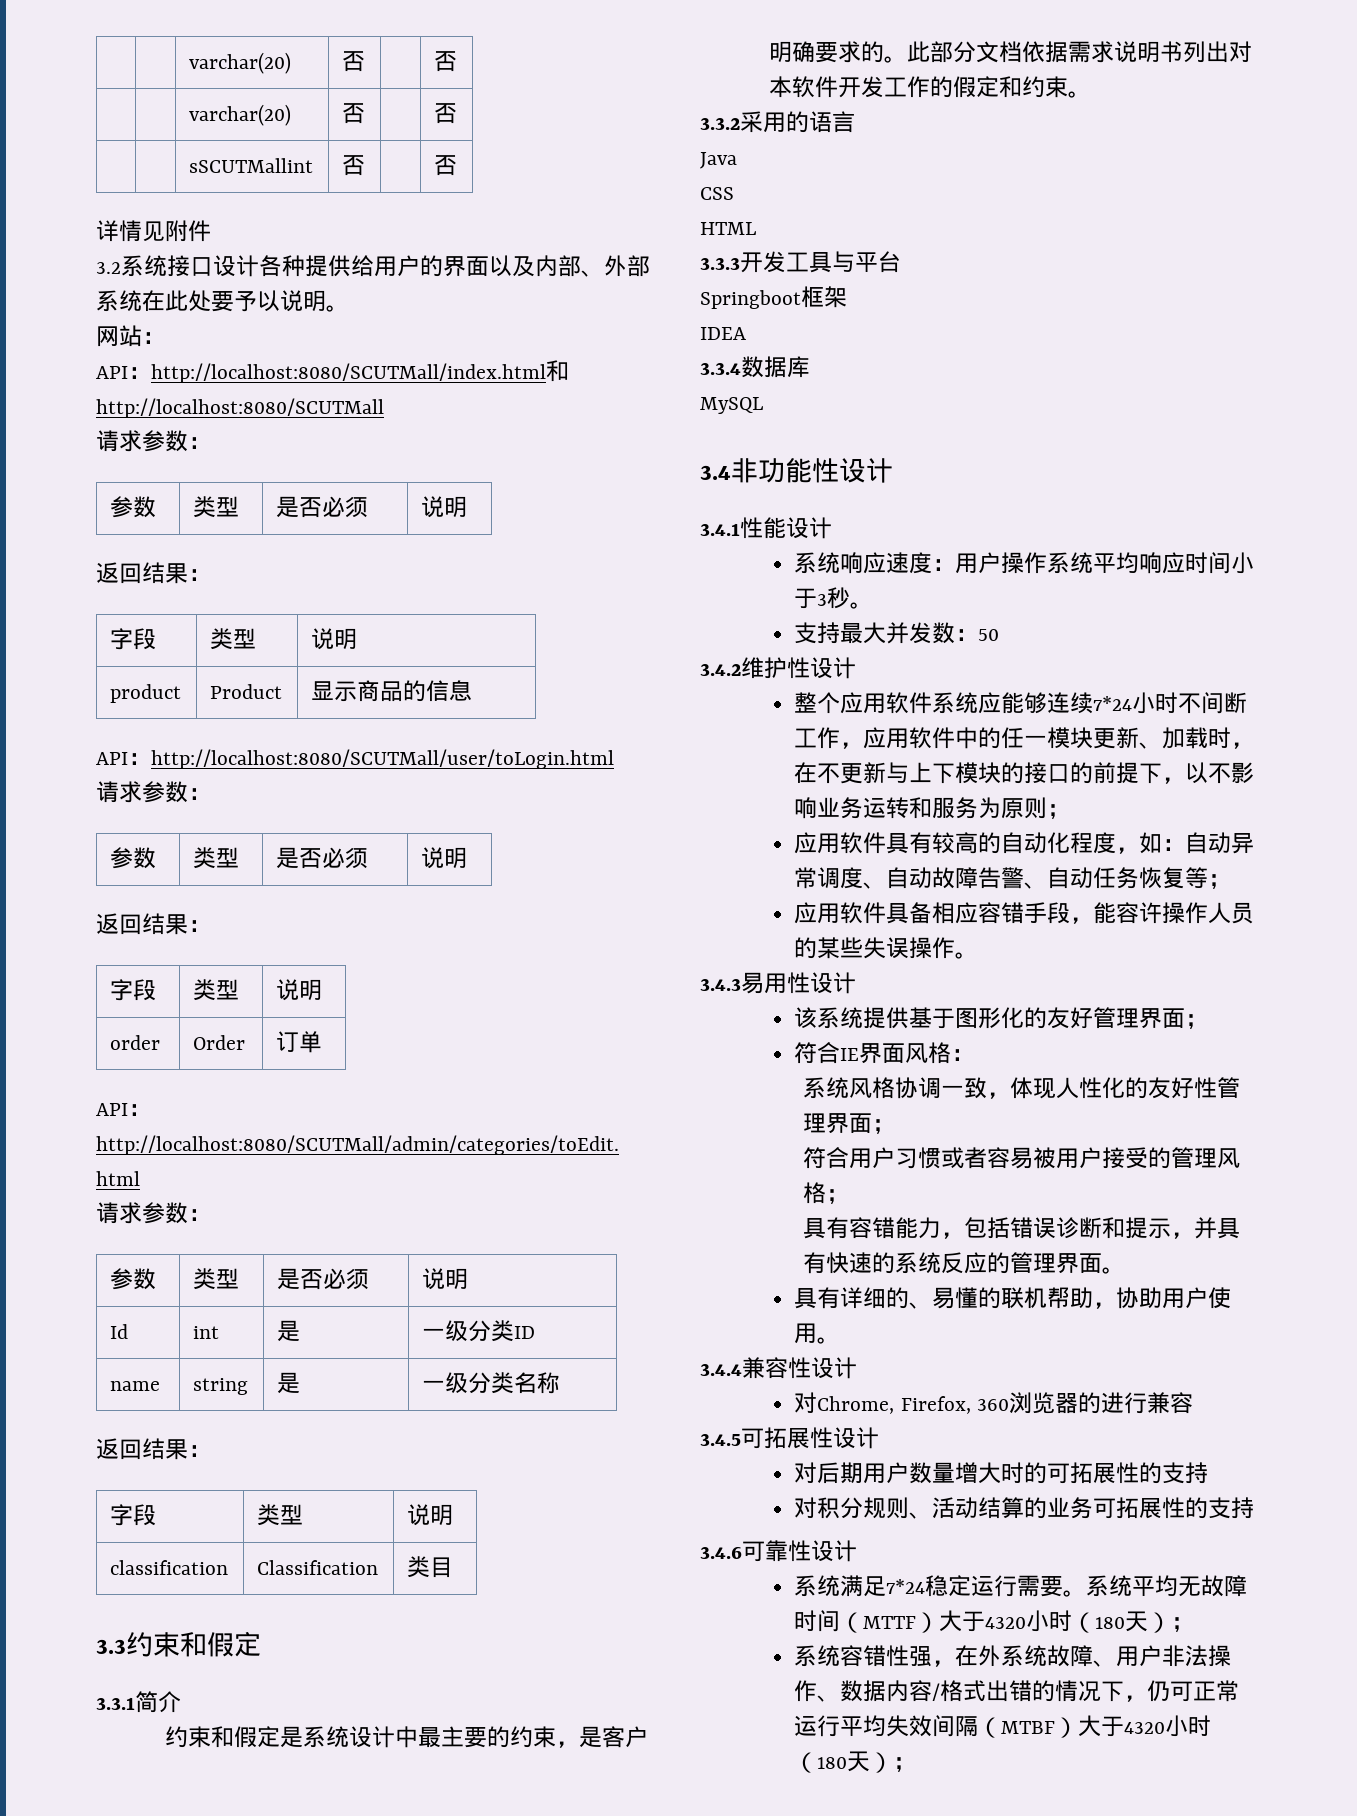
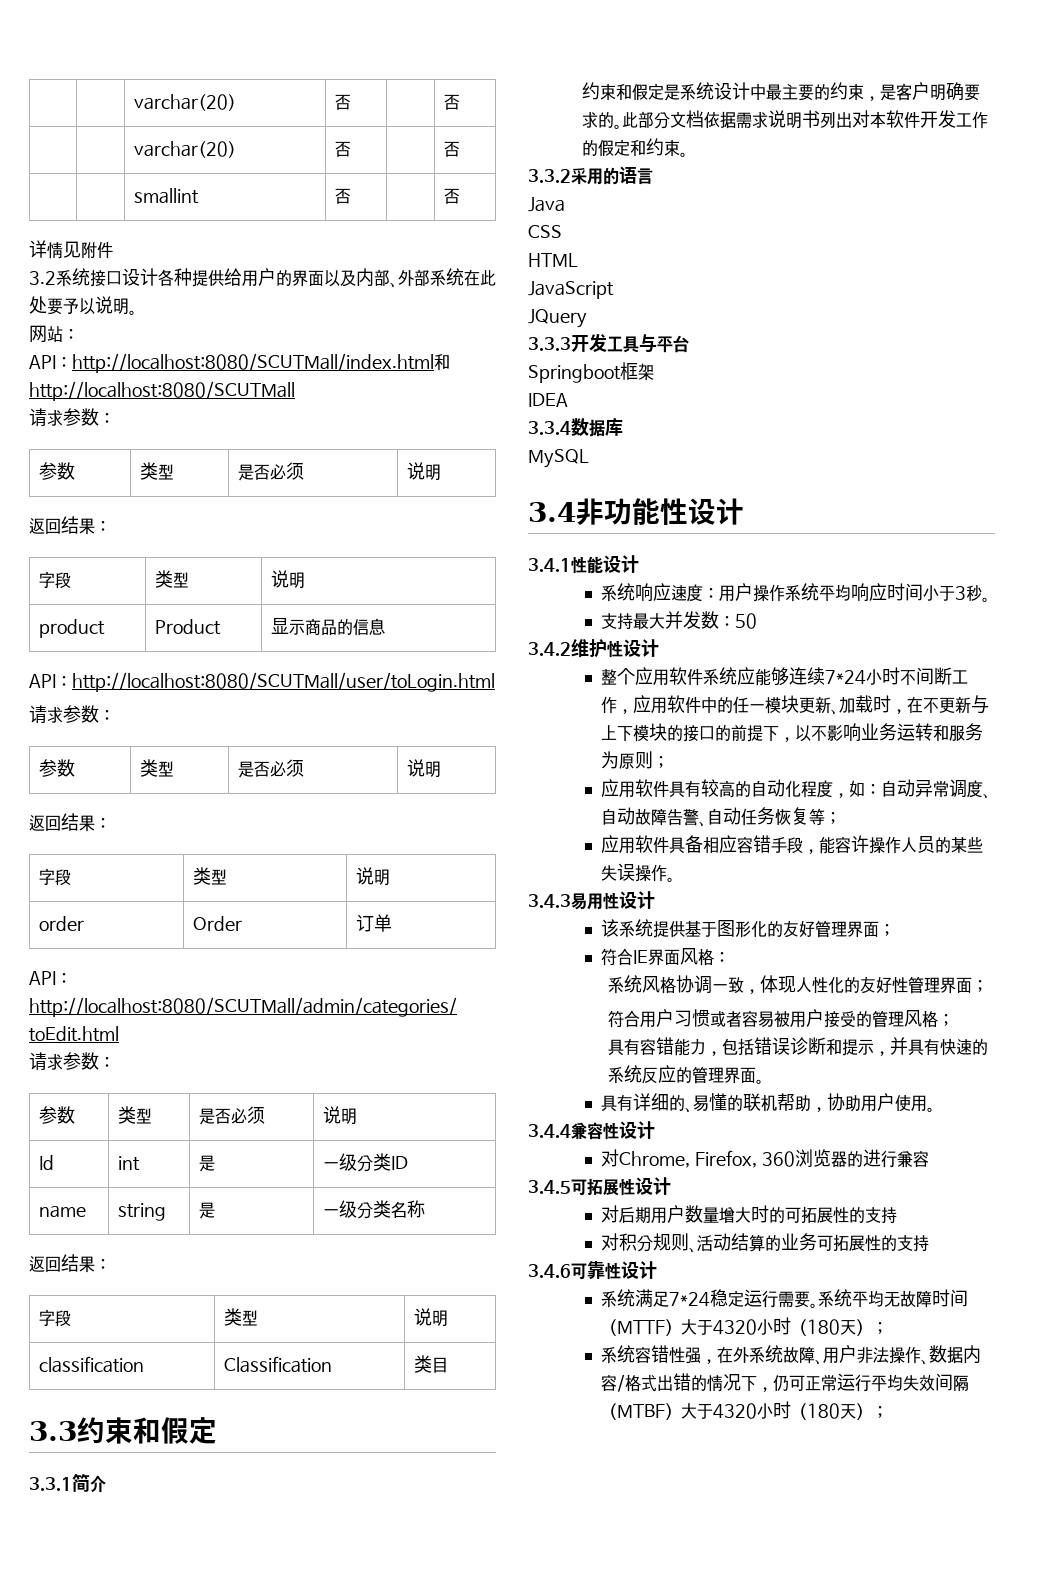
[189,158,314,173] sSCUTMallint -> [134,188,200,204] smallint
(756, 228) none -> [528,281,614,299] [528,309,587,328] // JavaScript // JQuery

